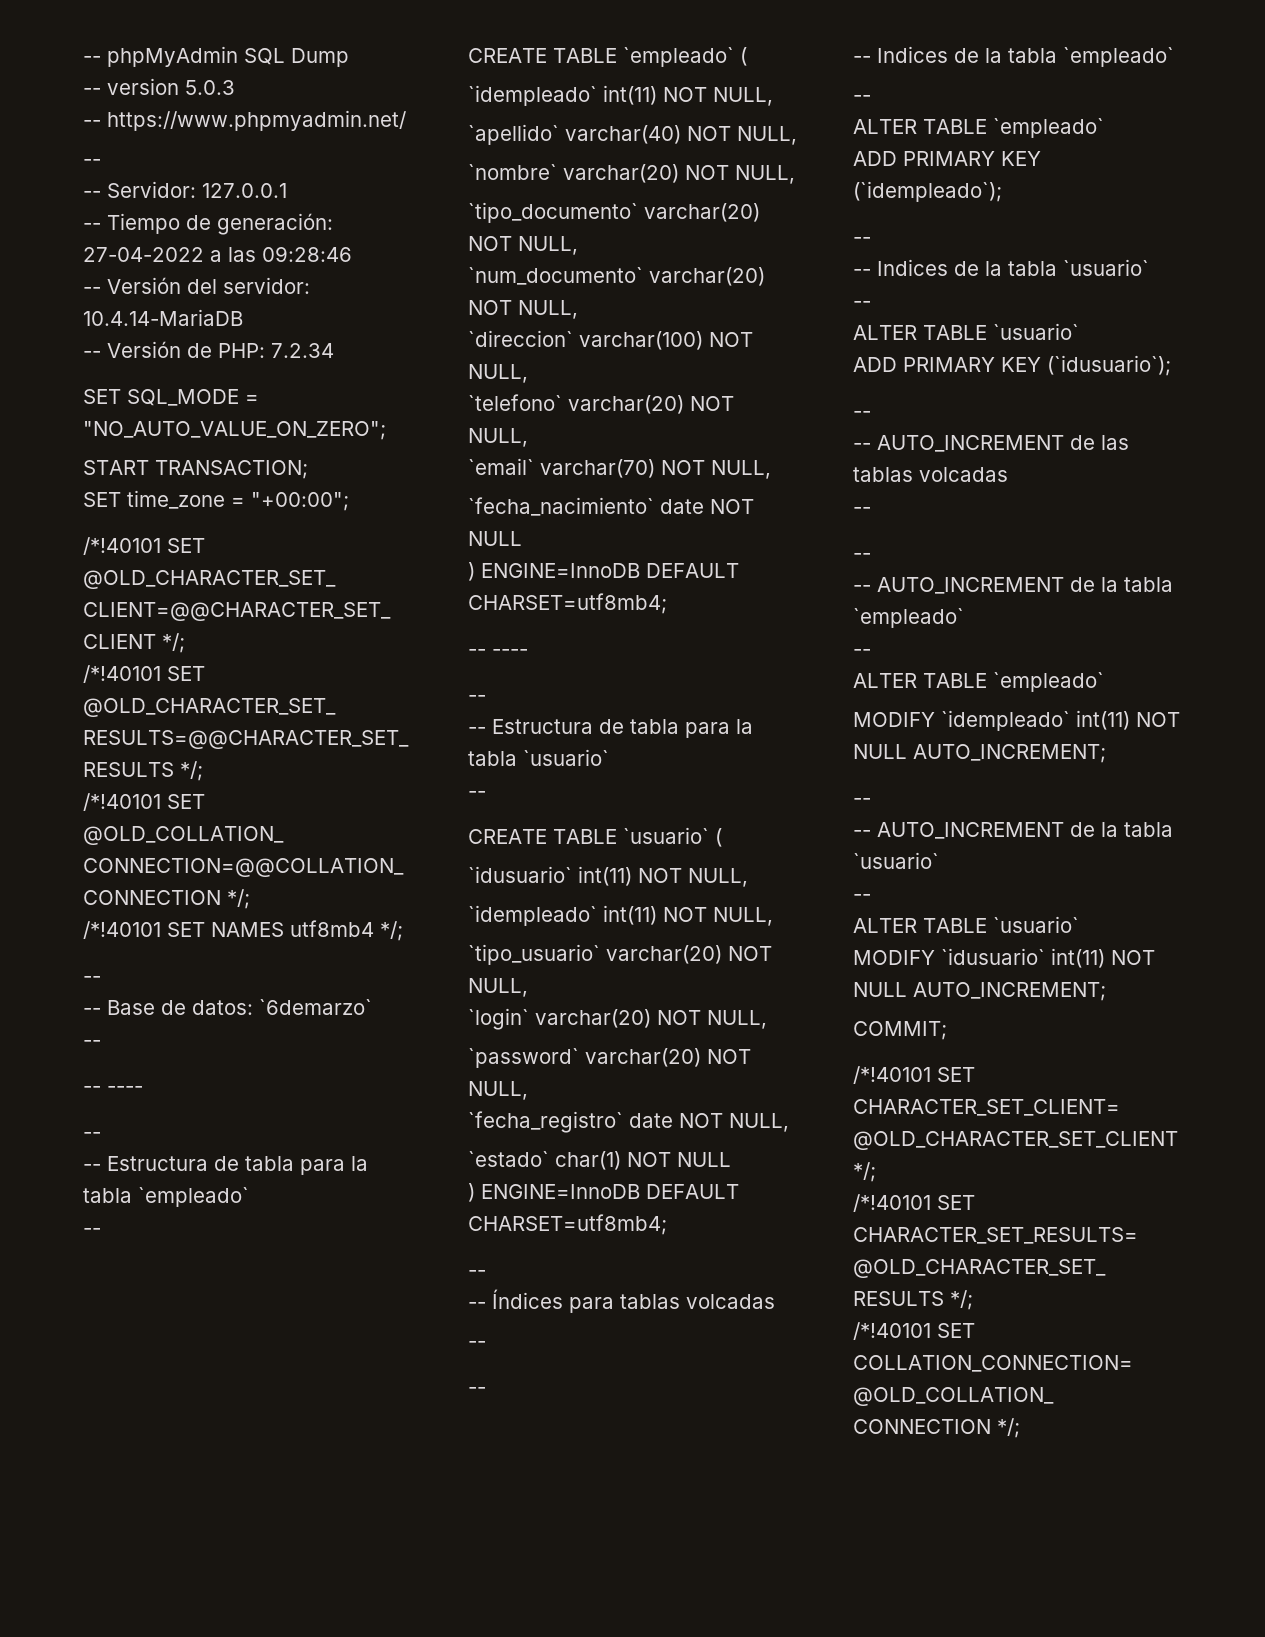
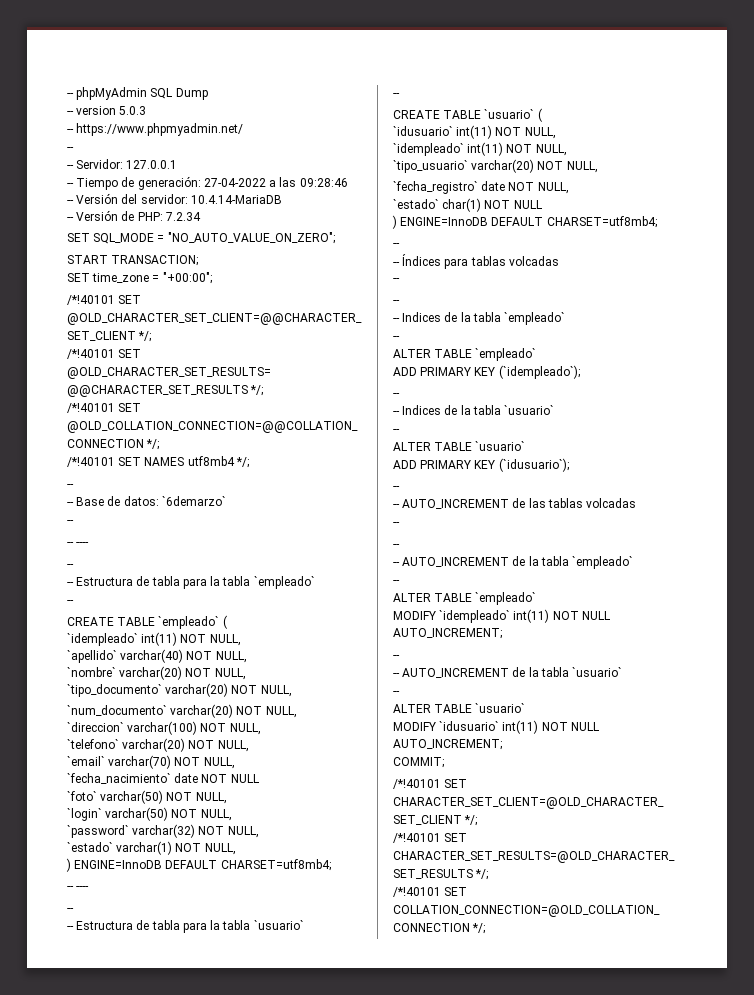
(522, 538) none -> [67,790,227,804] [67,807,232,821] [67,824,259,838] [67,841,236,855] // `foto` varchar(50) NOT NULL, // `login` varchar(50) NOT NULL, // `password` varchar(32) NOT NULL, // `estado` varchar(1) NOT NULL,
[468,1008,767,1030] [468,1048,751,1068] [468,1081,528,1100] // `login` varchar(20) NOT NULL, // `password` varchar(20) NOT NULL, -> (598, 167) none

